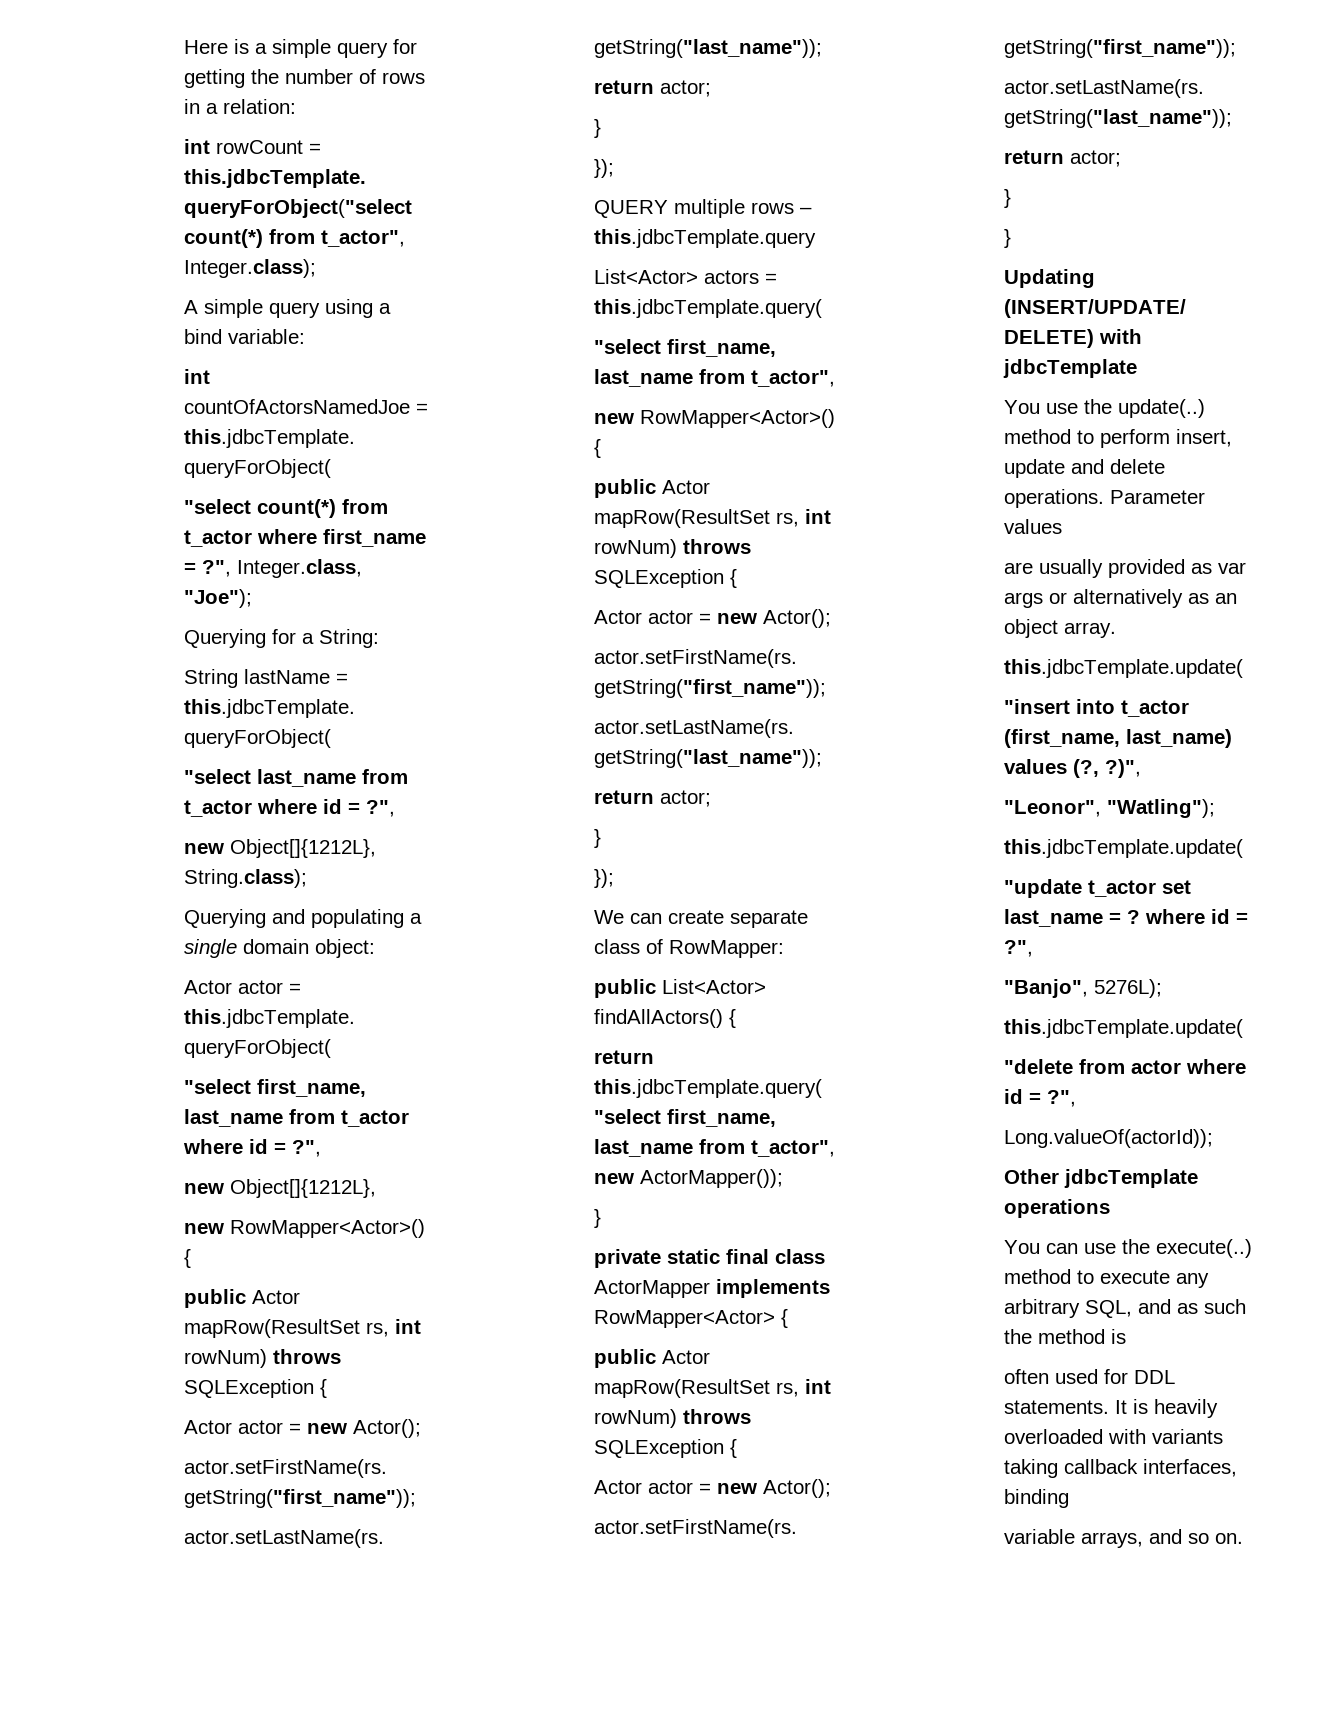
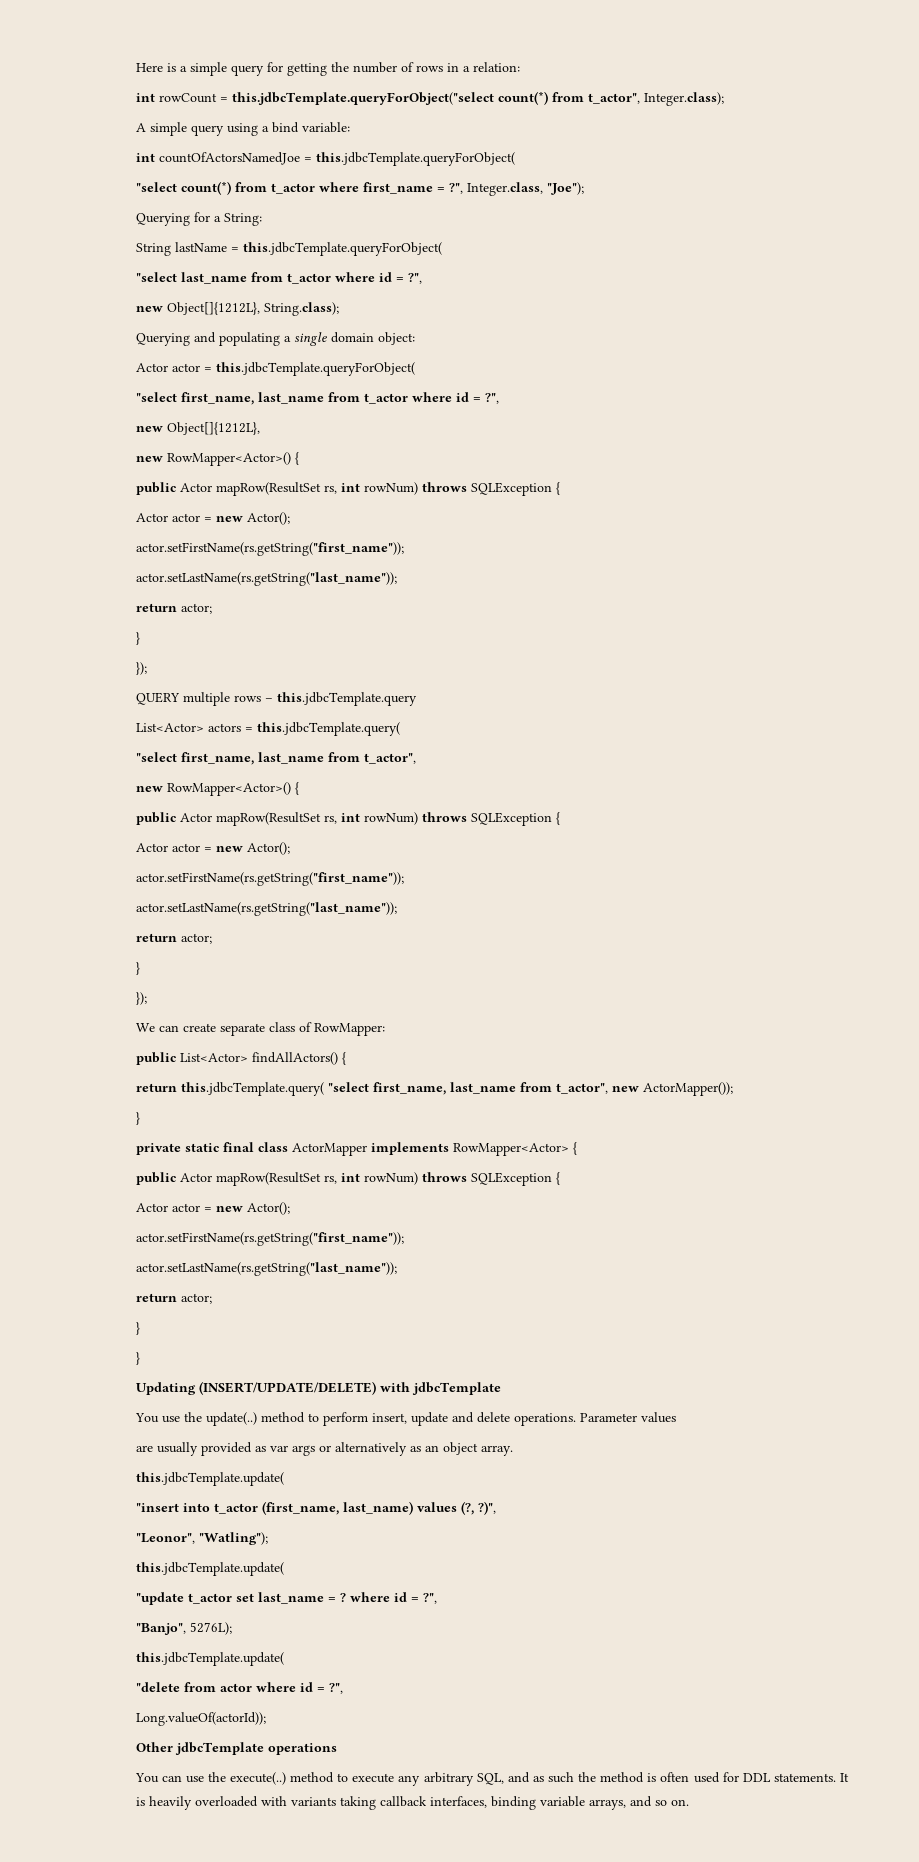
(1127, 1336) // -> (657, 1777) none
(1070, 1498) // -> (536, 1803) none

